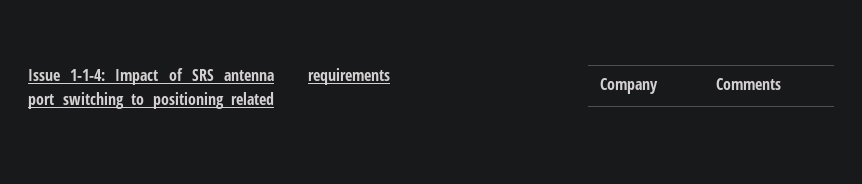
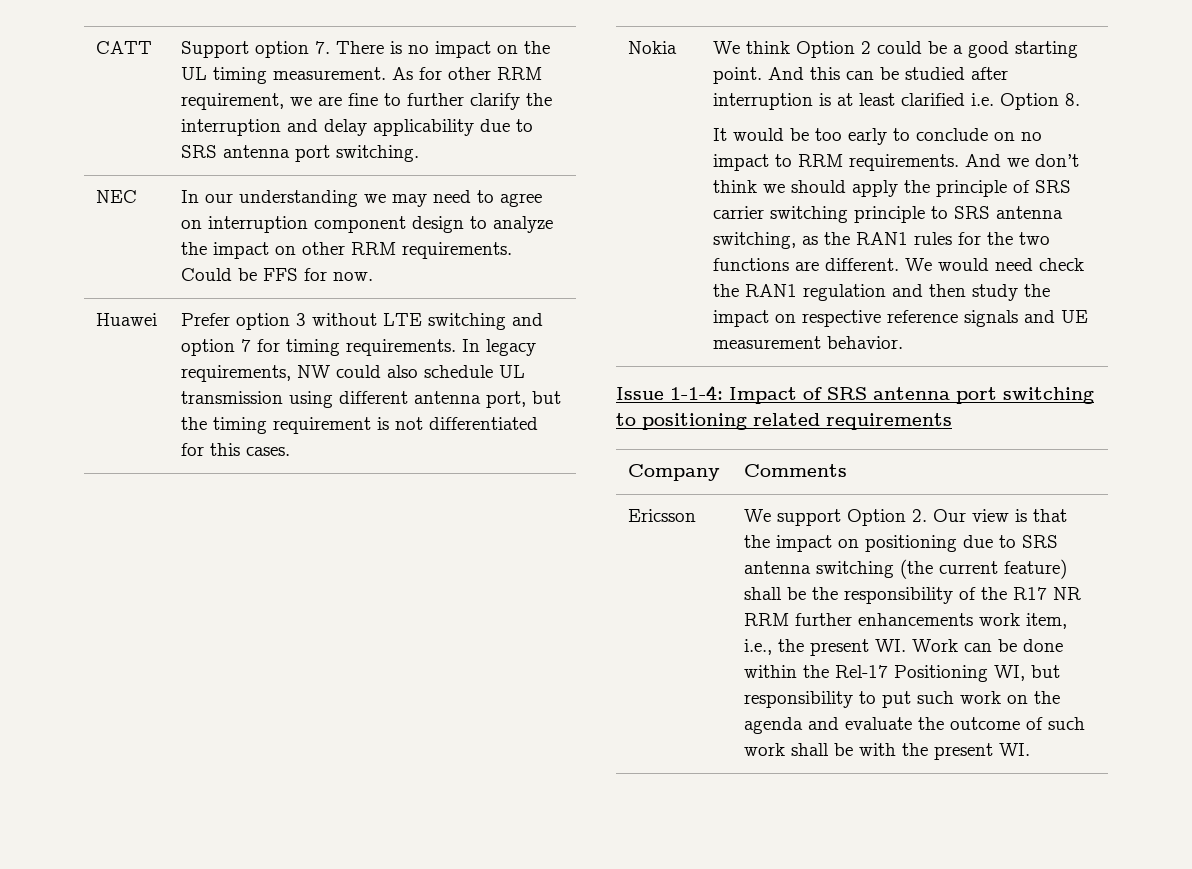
(28, 75) none -> [95,41,152,54] [180,41,550,58] [180,67,542,84] [180,93,552,110] [180,119,533,136] [180,145,419,162] [95,190,137,203] [180,190,542,207] [180,216,553,233] [180,242,512,259] [180,268,373,281] [95,313,157,326] [180,313,543,330] [180,339,536,356] [180,365,525,382] [180,391,561,408] [180,417,538,434] [180,443,290,456] [627,41,677,54] [712,41,1078,58] [712,67,1008,84] [712,93,1080,110] [712,128,1042,145] [712,154,1079,171] [712,180,1071,197] [712,206,1063,223] [712,232,1050,249] [712,258,1084,271] [712,284,1050,301] [712,310,1088,327] [712,336,903,349] CATT | Support option 7. There is no impact on the UL timing measurement. As for other RRM requirement, we are fine to further clarify the interruption and delay applicability due to SRS antenna port switching. // NEC | In our understanding we may need to agree on interruption component design to analyze the impact on other RRM requirements. Could be FFS for now. // Huawei | Prefer option 3 without LTE switching and option 7 for timing requirements. In legacy requirements, NW could also schedule UL transmission using different antenna port, but the timing requirement is not differentiated for this cases. // Nokia | We think Option 2 could be a good starting point. And this can be studied after interruption is at least clarified i.e. Option 8. // It would be too early to conclude on no impact to RRM requirements. And we don’t think we should apply the principle of SRS carrier switching principle to SRS antenna switching, as the RAN1 rules for the two functions are different. We would need check the RAN1 regulation and then study the impact on respective reference signals and UE measurement behavior. //
(781, 84) none -> [627,509,696,522] [743,509,1067,526] [743,535,1058,552] [743,559,1067,579] [743,587,1081,604] [743,613,1067,629] [743,639,1063,656] [743,665,1060,682] [743,691,1060,708] [743,717,1085,734] [743,743,1030,760] // Ericsson | We support Option 2. Our view is that the impact on positioning due to SRS antenna switching (the current feature) shall be the responsibility of the R17 NR RRM further enhancements work item, i.e., the present WI. Work can be done within the Rel-17 Positioning WI, but responsibility to put such work on the agenda and evaluate the outcome of such work shall be with the present WI.

